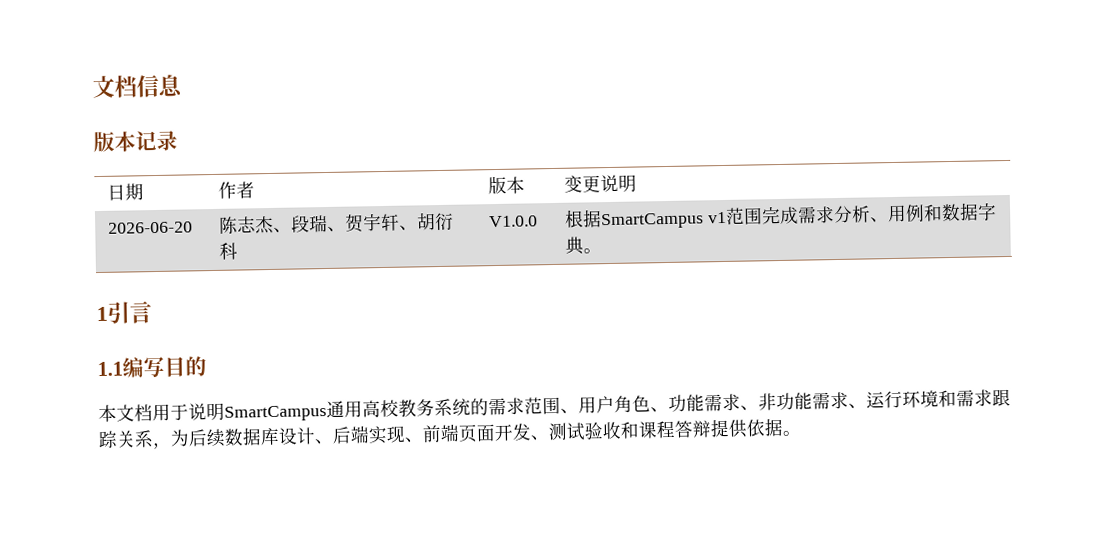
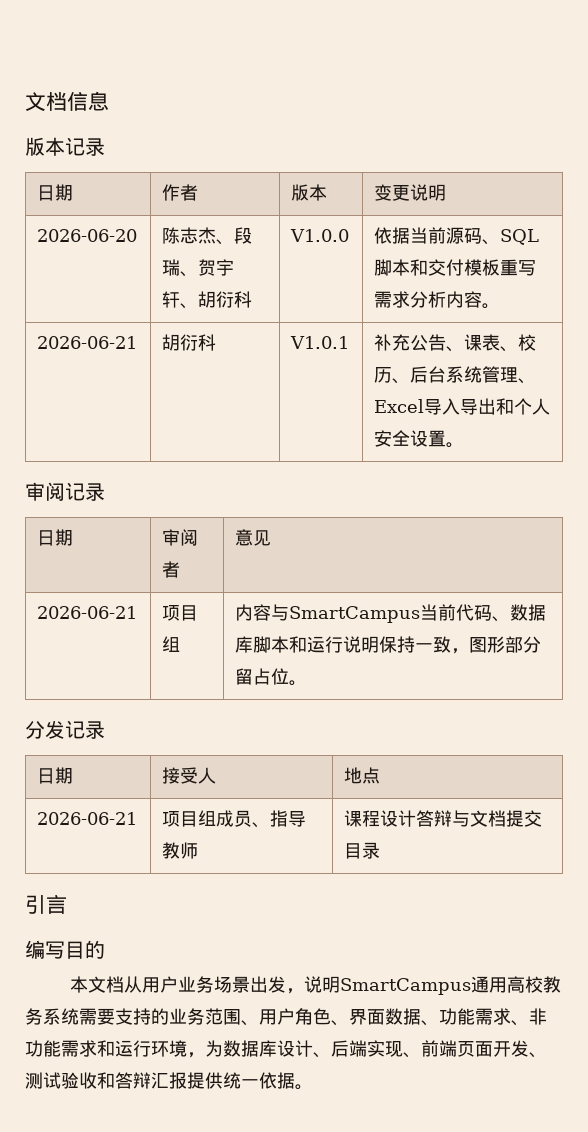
[564,202,998,230] [565,236,603,255] [96,306,108,322] 根据SmartCampus v1范围完成需求分析、用例和数据字典。 // 1 -> [374,227,540,245] [374,259,537,276] [374,291,501,309] [37,336,138,349] [162,334,217,351] [290,336,350,349] [374,334,537,352] [374,366,537,384] [374,398,551,415] [374,430,465,448] [25,482,105,501] [37,529,74,546] [162,529,199,546] [162,561,181,578] [235,529,272,546] [37,606,138,619] [162,605,199,621] [162,636,181,652] [235,604,547,623] [235,636,542,654] [235,668,308,686] [25,720,105,739] [37,767,74,784] [162,767,217,784] [344,767,381,784] [37,812,138,825] [162,810,307,828] [162,842,199,859] [344,810,543,827] [344,842,381,859] 依据当前源码、SQL脚本和交付模板重写需求分析内容。 // 2026-06-21 | 胡衍科 | V1.0.1 | 补充公告、课表、校历、后台系统管理、Excel导入导出和个人安全设置。 // 审阅记录 // 日期 | 审阅者 | 意见 // 2026-06-21 | 项目组 | 内容与SmartCampus当前代码、数据库脚本和运行说明保持一致，图形部分留占位。 // 分发记录 // 日期 | 接受人 | 地点 // 2026-06-21 | 项目组成员、指导教师 | 课程设计答辩与文档提交目录 //
[97,361,123,377] 1.1 -> (67, 904) none
[152,403,189,422] 用于 -> [124,976,305,994] 从用户业务场景出发，
[470,397,525,416] 的需求 -> [79,1008,205,1025] 需要支持的业务
(669, 409) none -> [349,1008,439,1026] 界面数据、
[848,403,867,409] 、 -> [97,1040,115,1057] 和
[938,388,1011,408] [98,428,226,450] 和需求跟踪关系，为后续 -> [187,1040,223,1058] ，为
[638,418,748,439] 课程答辩提供 -> [115,1072,259,1089] 答辩汇报提供统一

